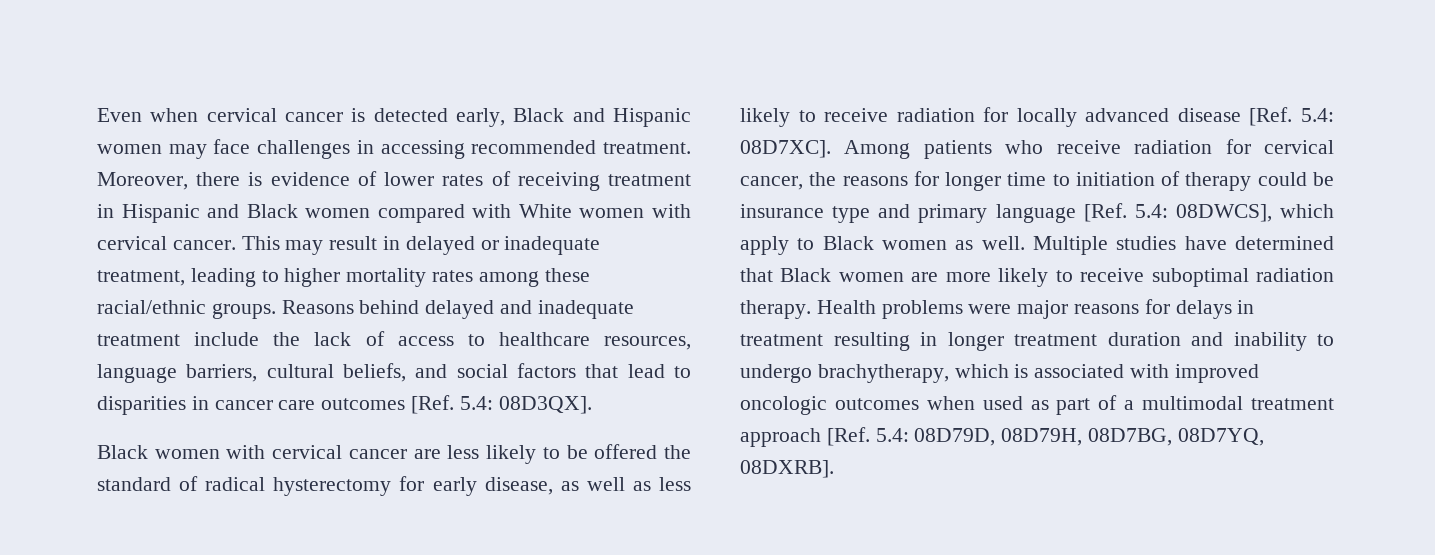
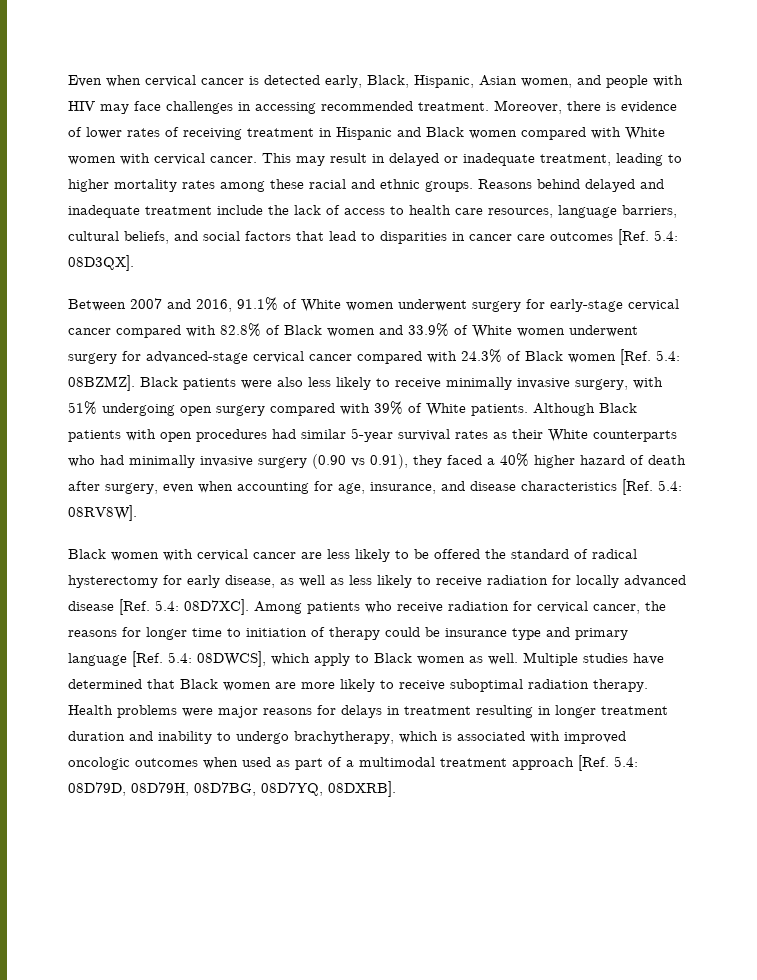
[513,108,691,127] [97,144,162,154] Black and Hispanic women -> [367,75,683,88] [68,101,95,111] Black, Hispanic, Asian women, and people with HIV
[97,300,206,314] racial/ethnic -> [309,179,420,189] racial and ethnic
[498,332,590,346] healthcare -> [409,205,483,215] health care
(592, 405) none -> [68,297,679,312] [68,323,638,338] [68,349,680,365] [68,375,663,391] [68,401,637,416] [68,428,677,442] [68,453,686,469] [68,479,682,495] [68,505,137,521] // Between 2007 and 2016, 91.1% of White women underwent surgery for early-stage cervical cancer compared with 82.8% of Black women and 33.9% of White women underwent surgery for advanced-stage cervical cancer compared with 24.3% of Black women [Ref. 5.4: 08BZMZ]. Black patients were also less likely to receive minimally invasive surgery, with 51% undergoing open surgery compared with 39% of White patients. Although Black patients with open procedures had similar 5-year survival rates as their White counterparts who had minimally invasive surgery (0.90 vs 0.91), they faced a 40% higher hazard of death after surgery, even when accounting for age, insurance, and disease characteristics [Ref. 5.4: 08RV8W].

